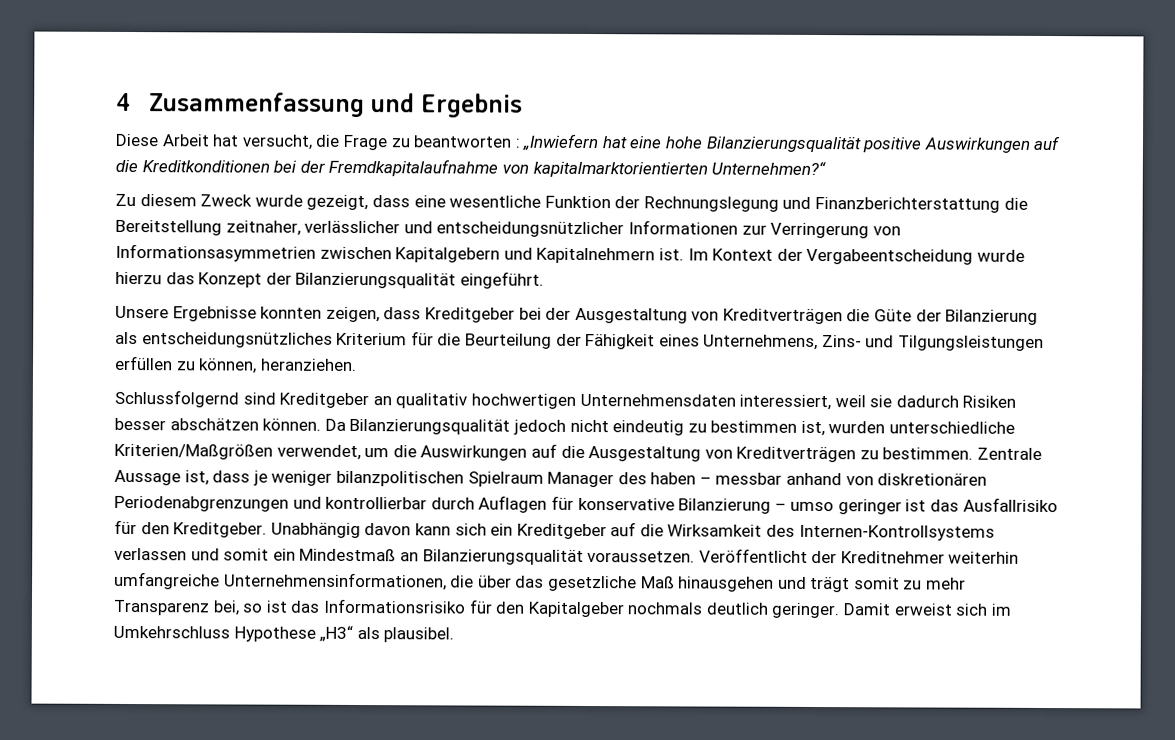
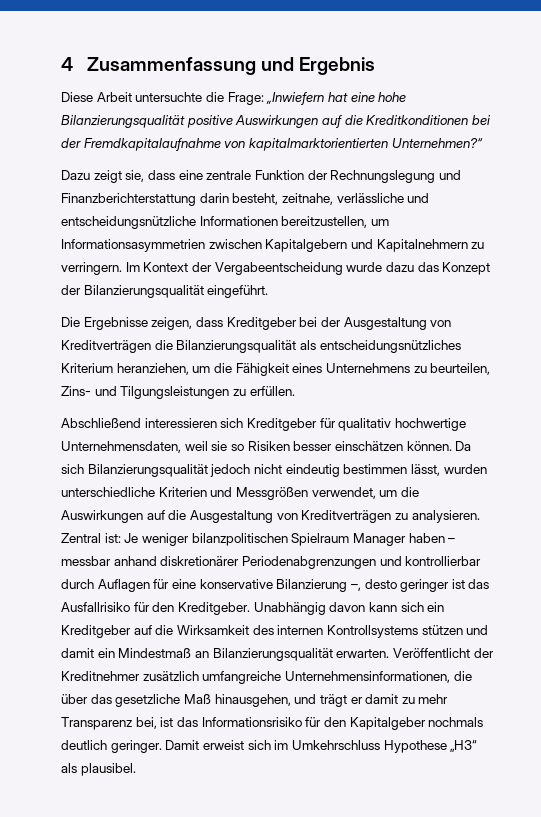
[212,134,521,151] hat versucht, die Frage zu beantworten : -> [135,92,264,105] untersuchte die Frage:
[115,193,369,211] Zu diesem Zweck wurde gezeigt, -> [61,170,145,183] Dazu zeigt sie,
[449,195,542,208] wesentliche -> [206,170,252,180] zentrale
[1003,197,1028,210] [115,219,901,239] die Bereitstellung zeitnaher, verlässlicher und entscheidungsnützlicher Informationen zur Verringerung von -> [199,193,430,205] [61,216,389,229] darin besteht, zeitnahe, verlässliche und entscheidungsnützliche Informationen bereitzustellen, um
[658,248,684,261] ist. -> [471,242,485,249] [61,262,122,275] zu verringern.
[115,271,162,285] hierzu -> [385,262,414,272] dazu
[115,305,323,322] Unsere Ergebnisse konnten -> [61,317,148,330] Die Ergebnisse
[874,309,1039,325] [115,331,1045,351] [114,355,357,374] [114,389,832,411] Güte der Bilanzierung als entscheidungsnützliches Kriterium für die Beurteilung der Fähigkeit eines Unternehmens, Zins- und Tilgungsleistungen erfüllen zu können, heranziehen. // Schlussfolgernd sind Kreditgeber an qualitativ hochwertigen Unternehmensdaten interessiert, -> [176,340,461,353] [61,363,491,376] [61,386,295,399] [61,418,466,431] [61,441,181,453] Bilanzierungsqualität als entscheidungsnützliches Kriterium heranziehen, um die Fähigkeit eines Unternehmens zu beurteilen, Zins- und Tilgungsleistungen zu erfüllen. // Abschließend interessieren sich Kreditgeber für qualitativ hochwertige Unternehmensdaten,
[895,395,959,408] dadurch -> [230,444,244,451] so
[169,418,259,431] abschätzen -> [334,441,403,451] einschätzen
(346, 424) none -> [61,464,84,474] sich
[687,420,1016,437] [114,443,273,460] zu bestimmen ist, wurden unterschiedliche Kriterien/Maßgrößen -> [343,464,487,476] [61,487,308,500] bestimmen lässt, wurden unterschiedliche Kriterien und Messgrößen
[882,447,1043,460] [114,469,268,486] bestimmen. Zentrale Aussage ist, dass je -> [411,510,480,523] [61,533,139,543] analysieren. Zentral ist: Je
[617,472,647,485] des -> (406, 539) none
[845,473,988,486] von diskretionären -> [160,556,240,566] diskretionärer
(574, 502) none -> [171,579,196,589] eine
[774,501,835,512] – umso -> [350,579,397,591] –, desto
[798,524,995,541] [114,547,270,561] Internen-Kontrollsystems verlassen und somit -> [277,625,489,638] [61,648,94,658] internen Kontrollsystems stützen und damit
[587,551,696,563] voraussetzen. -> [336,649,390,658] erwarten.
[948,551,1020,564] weiterhin -> [142,671,199,681] zusätzlich
[678,576,775,592] hinausgehen -> [214,694,291,707] hinausgehen,
[853,577,900,590] somit -> [350,694,399,704] er damit
[242,603,263,613] so -> (157, 723) none

